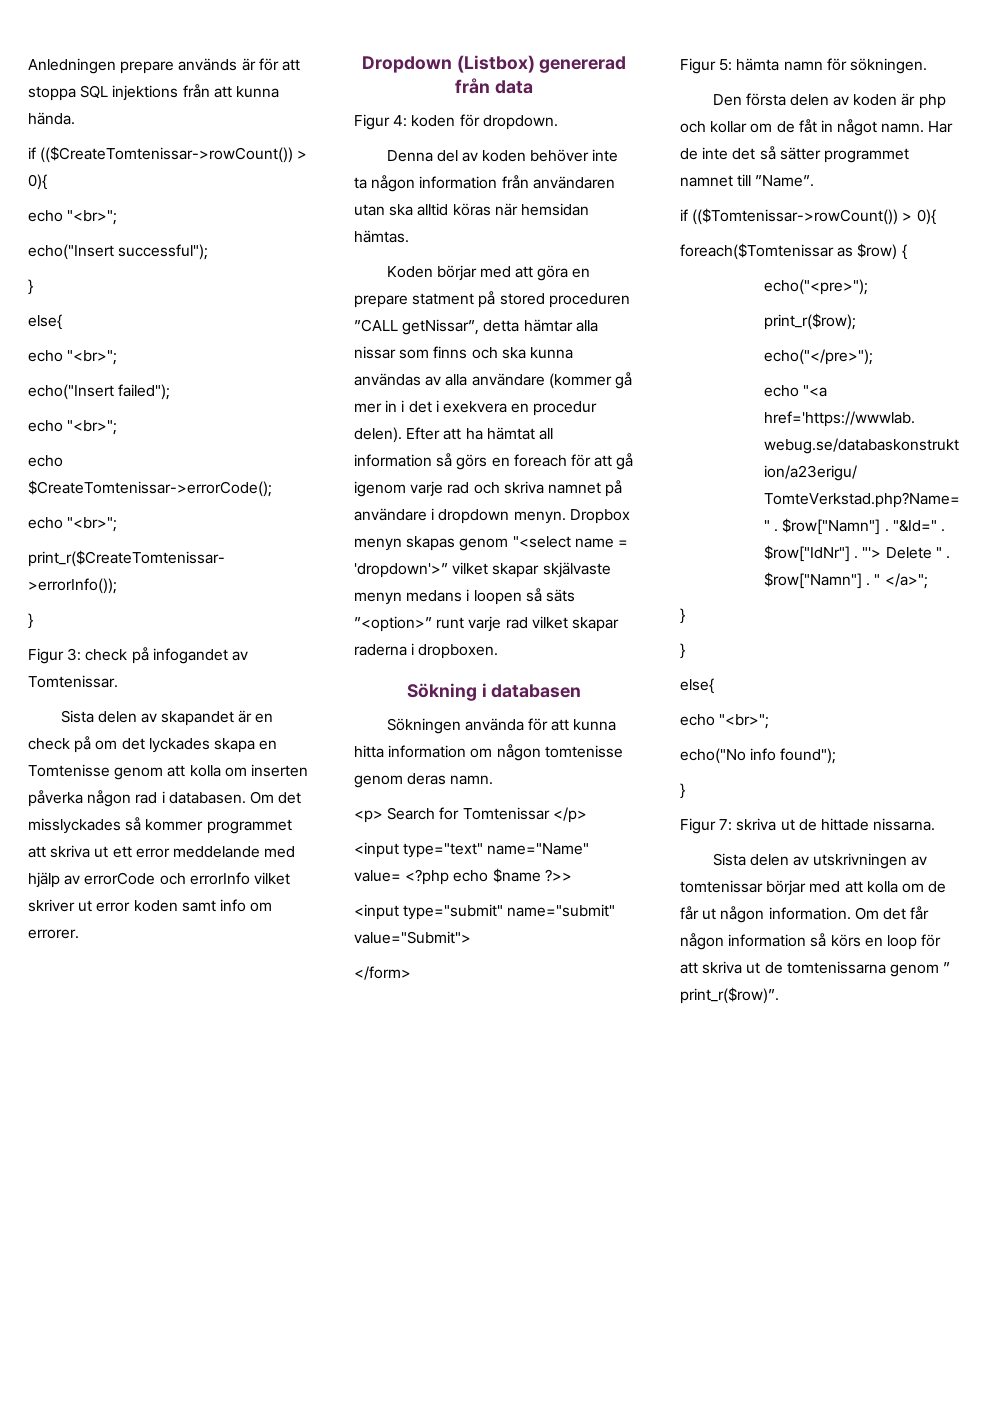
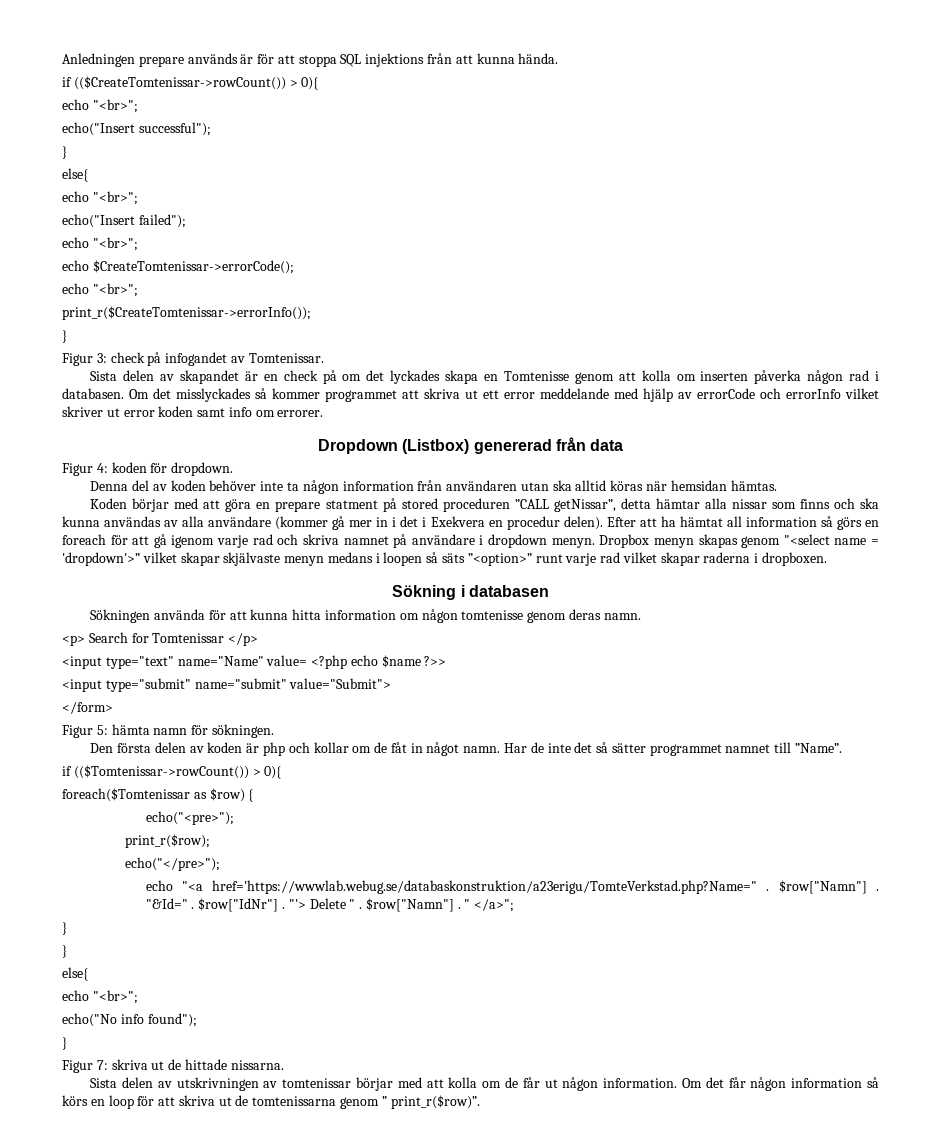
[442,401,507,413] exekvera -> [430,516,485,527] Exekvera

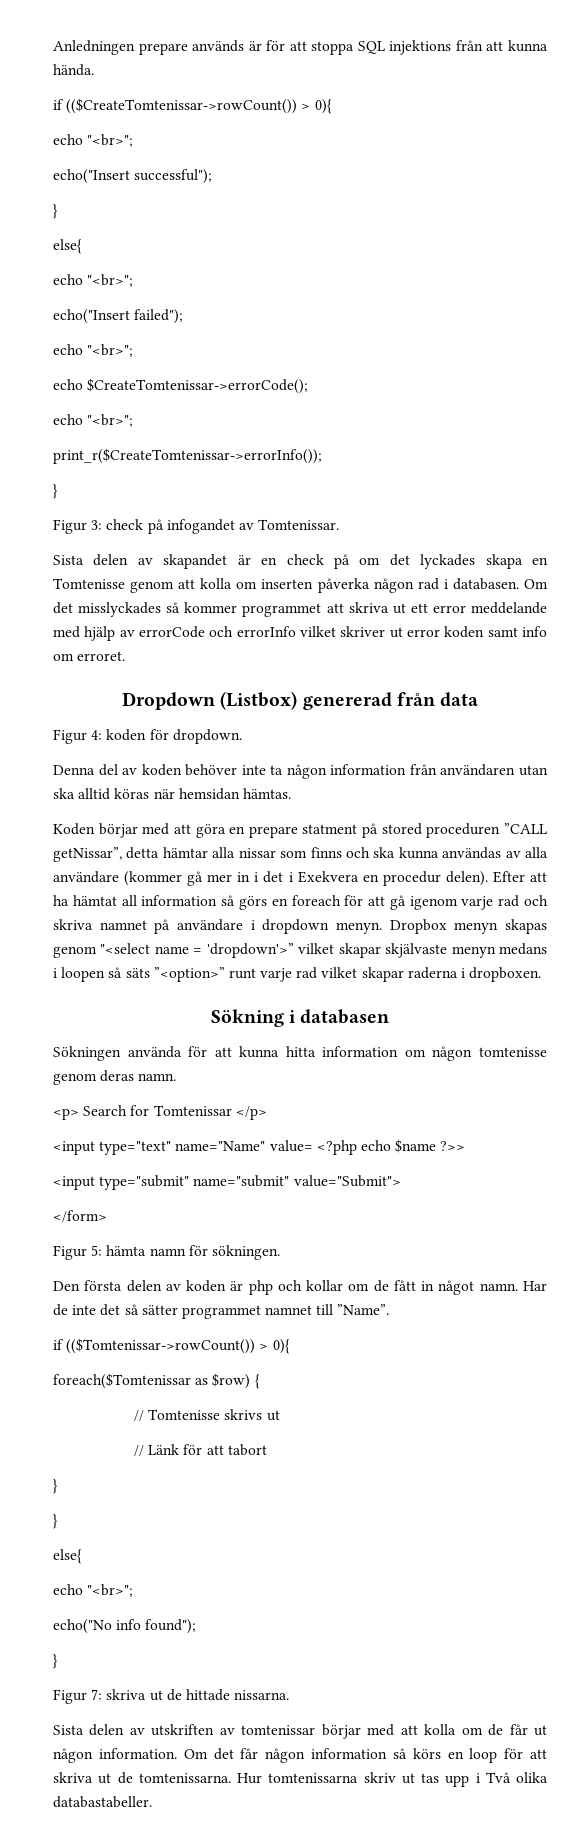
[277,410,324,417] errorer. -> [77,651,126,661] erroret.
[390,742,407,753] fåt -> [393,1280,416,1291] fått
[145,811,234,825] [124,834,210,848] [124,857,220,871] [145,880,879,894] [145,898,515,912] echo("<pre>"); // print_r($row); // echo("</pre>"); // echo "<a href='https://wwwlab.webug.se/databaskonstruktion/a23erigu/TomteVerkstad.php?Name=" . $row["Namn"] . "&Id=" . $row["IdNr"] . "'> Delete " . $row["Namn"] . " </a>"; -> [134,1409,280,1421] [134,1444,267,1456] // Tomtenisse skrivs ut // // Länk för att tabort
[176,1077,259,1091] utskrivningen -> [151,1724,215,1736] utskriften
[252,1095,480,1109] tomtenissarna genom ” print_r($row)”. -> [138,1772,548,1787] [53,1796,152,1808] tomtenissarna. Hur tomtenissarna skriv ut tas upp i Två olika databastabeller.

